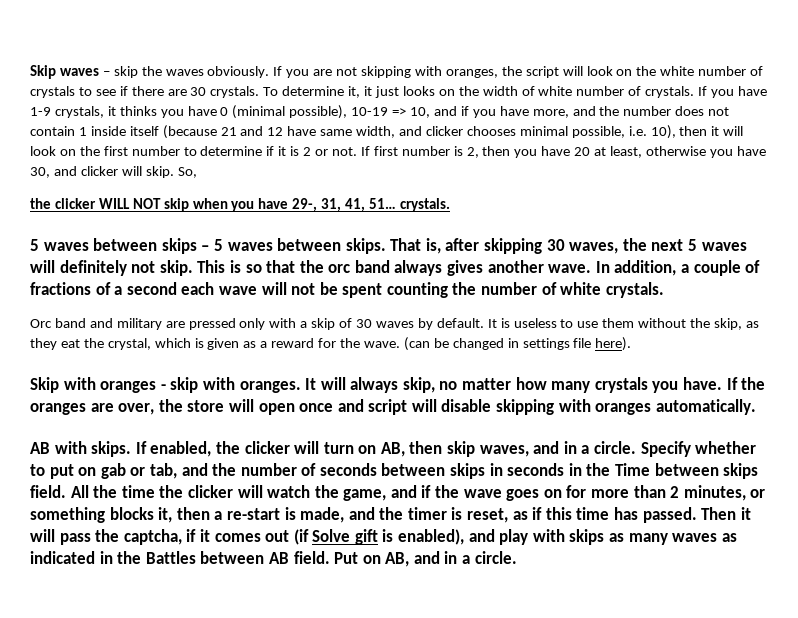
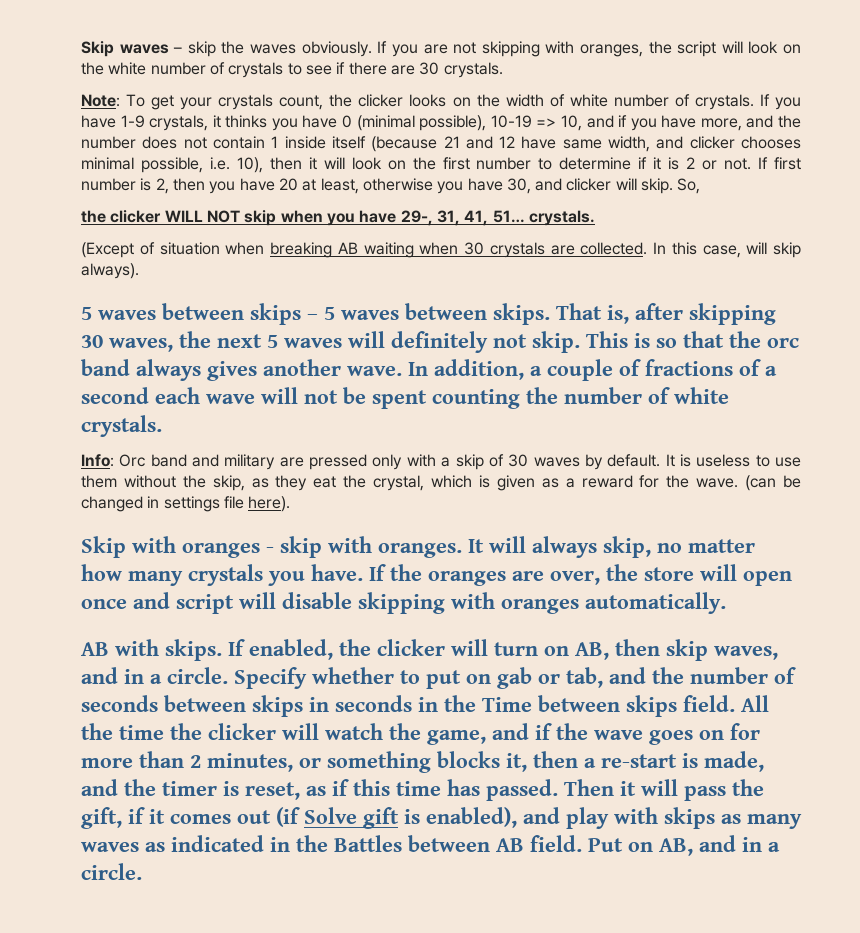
[263,86,399,98] To determine it, it just -> [81,94,404,110] // Note: To get your crystals count, the clicker
(450, 205) none -> [81,242,801,258] [81,263,139,279] // (Except of situation when breaking AB waiting when 30 crystals are collected. In this case, will skip always).
(664, 290) none -> [81,454,114,467] Info:
[123,529,182,545] captcha, -> [81,807,122,829] gift,

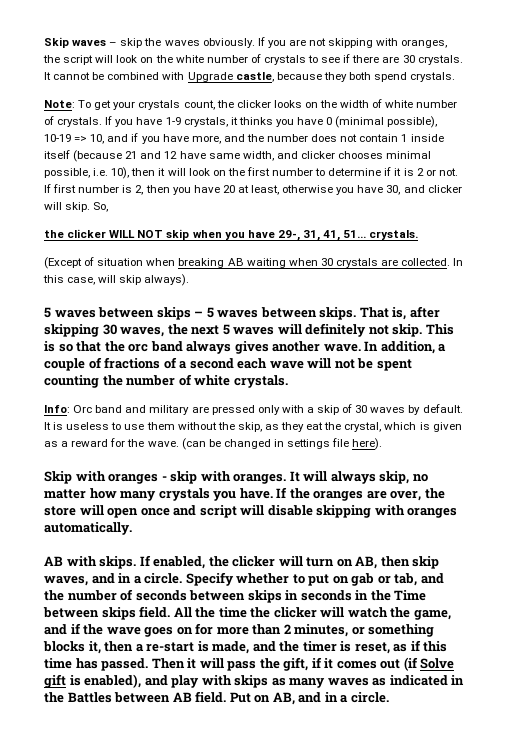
(503, 70) none -> [44,72,456,82] It cannot be combined with Upgrade castle, because they both spend crystals.

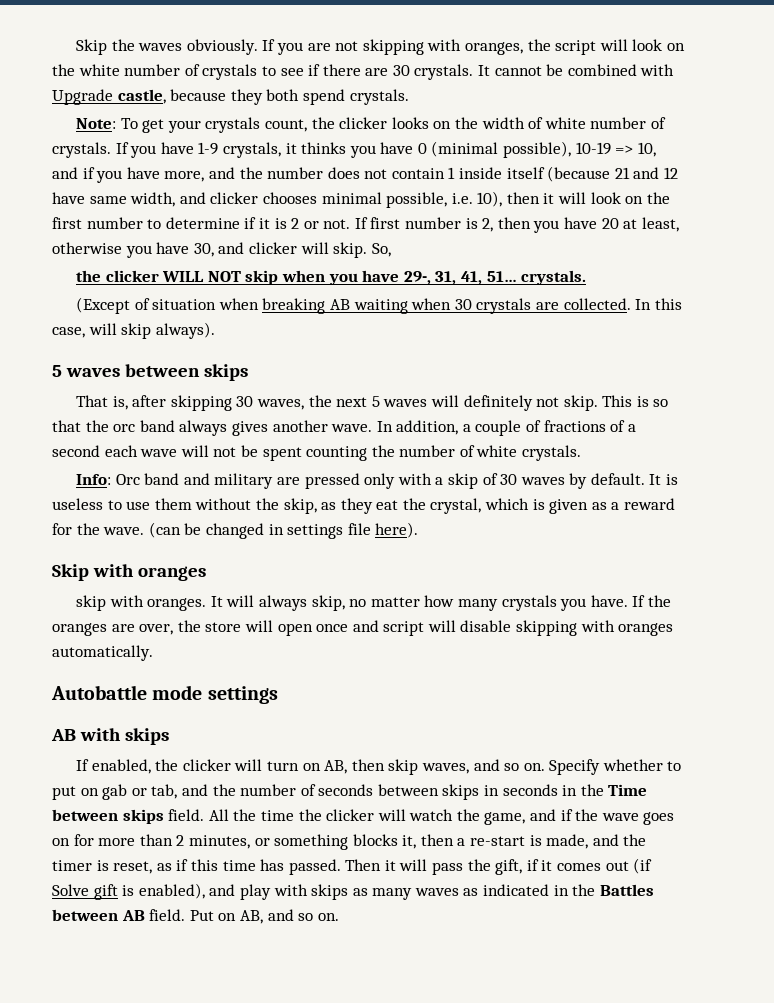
[44,37,143,48] Skip waves – skip -> [76,39,108,55] Skip
[194,307,357,320] – 5 waves between skips. -> (248, 372) //
[161,476,167,481] - -> (206, 573) //
(132, 528) none -> [51,685,278,704] // Autobattle mode settings
[99,556,137,569] skips. -> [124,728,169,745] skips //
[118,573,183,584] in a circle. -> [504,763,545,771] so on.
[324,692,389,703] in a circle. -> [298,913,339,921] so on.

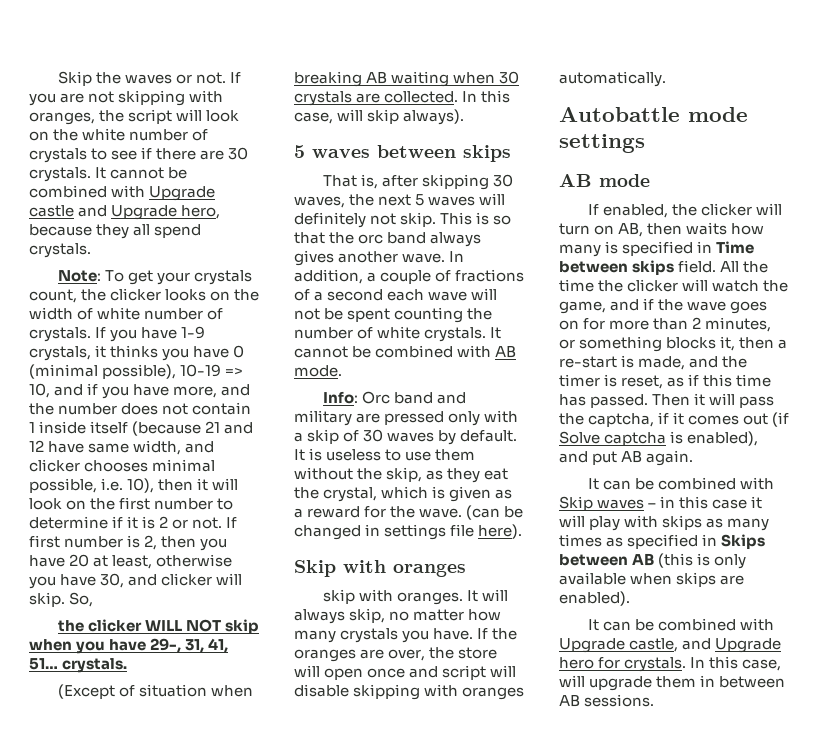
[186,39,258,55] obviously. -> [176,72,227,84] or not.
[117,89,166,104] castle, -> [29,205,221,220] castle and Upgrade hero,
[266,89,300,101] both -> [133,224,151,236] all
(582, 453) none -> [490,327,502,339] [294,345,517,358] [294,365,342,377] It cannot be combined with AB mode.
[79,728,169,745] with skips -> [599,174,650,187] mode
[388,759,682,775] [52,784,604,800] skip waves, and so on. Specify whether to put on gab or tab, and the number of seconds between skips in seconds in the -> [686,222,765,235] [559,241,713,257] waits how many is specified in
[495,859,523,875] gift, -> [588,413,655,427] captcha,
[93,884,118,900] gift -> [604,432,667,446] captcha
(236, 890) none -> [592,450,694,466] [588,477,775,490] [559,496,763,511] [559,515,585,527] put AB again. // It can be combined with Skip waves – in this case it will
[414,884,654,896] [52,909,339,924] waves as indicated in the Battles between AB field. Put on AB, and so on. -> [559,534,766,549] [559,553,747,569] [559,572,745,587] [559,591,630,606] [588,618,775,631] [559,638,782,653] [559,656,782,672] [559,675,786,691] [559,694,655,707] times as specified in Skips between AB (this is only available when skips are enabled). // It can be combined with Upgrade castle, and Upgrade hero for crystals. In this case, will upgrade them in between AB sessions.

